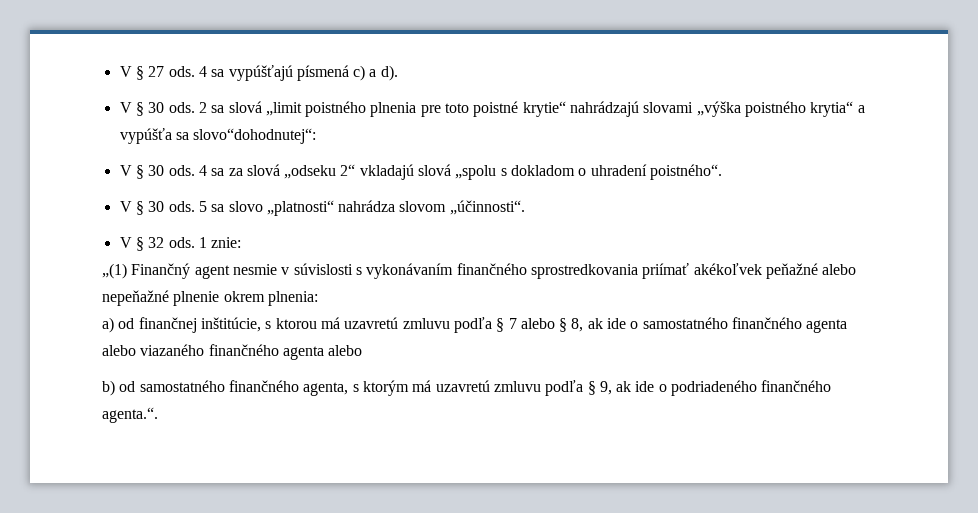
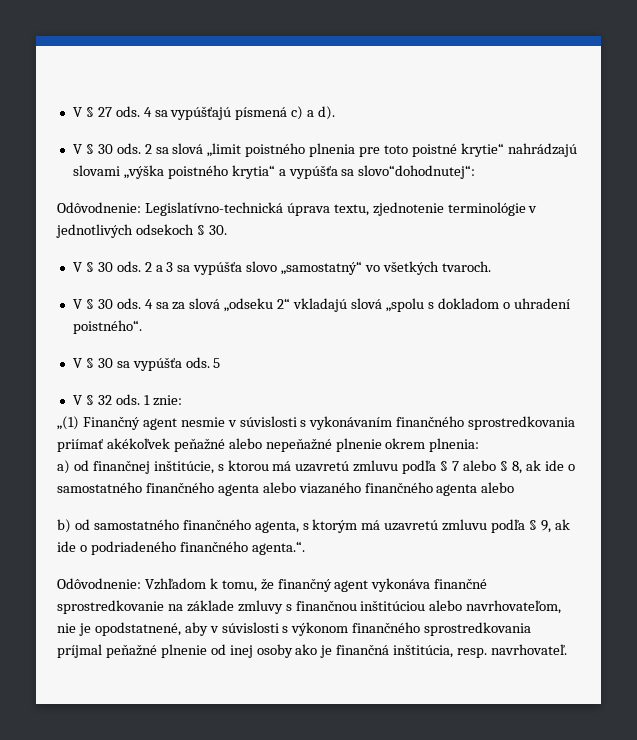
(317, 136) none -> [57,202,538,216] [56,224,227,238] [72,261,491,275] // Odôvodnenie: Legislatívno-technická úprava textu, zjednotenie terminológie v jednotlivých odsekoch § 30. // V § 30 ods. 2 a 3 sa vypúšťa slovo „samostatný“ vo všetkých tvaroch.
(165, 206) none -> [116,357,182,371] sa vypúšťa
[211,200,525,216] sa slovo „platnosti“ nahrádza slovom „účinnosti“. -> (221, 363) none
(158, 415) none -> [57,578,488,592] [57,600,562,614] [57,622,532,636] [57,644,568,658] // Odôvodnenie: Vzhľadom k tomu, že finančný agent vykonáva finančné sprostredkovanie na základe zmluvy s finančnou inštitúciou alebo navrhovateľom, nie je opodstatnené, aby v súvislosti s výkonom finančného sprostredkovania príjmal peňažné plnenie od inej osoby ako je finančná inštitúcia, resp. navrhovateľ.

